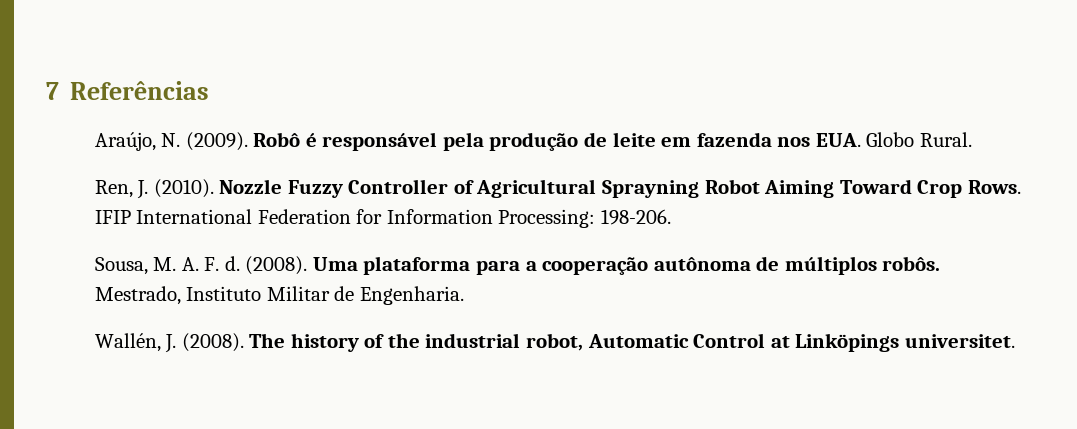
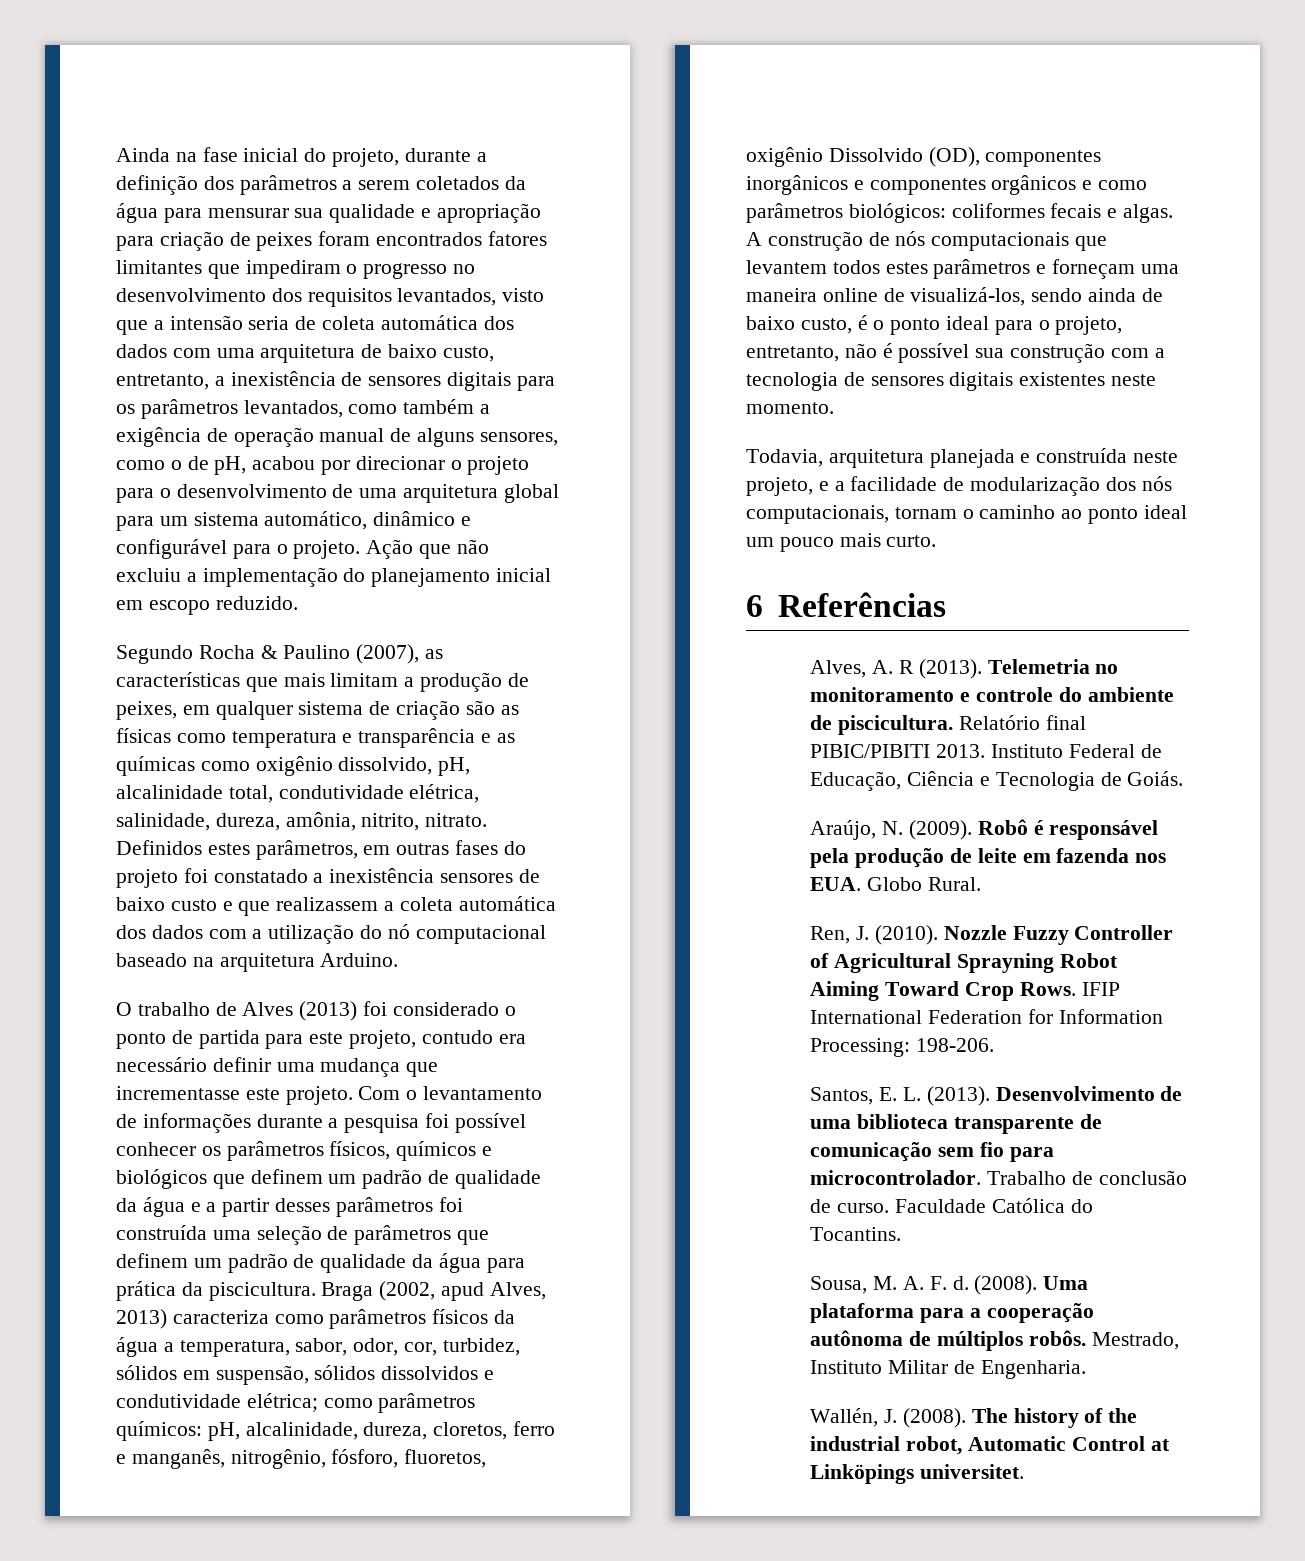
[46,81,210,100] 7 Referências -> [116,147,487,167] [116,175,526,195] [116,203,541,223] [116,231,547,251] [116,260,476,279] [116,288,545,307] [116,315,514,335] [116,344,494,363] [116,371,555,391] [116,399,491,419] [116,427,558,447] [116,456,530,475] [116,484,559,503] [116,511,472,531] [116,539,489,559] [116,567,552,587] [116,596,298,615] [116,644,444,664] [116,672,529,692] [116,700,519,720] [116,728,515,748] [116,756,471,776] [116,784,480,803] [116,812,488,831] [116,840,526,860] [116,868,540,888] [116,896,556,916] [116,924,546,944] [116,953,399,972] [116,1001,516,1021] [116,1030,526,1049] [116,1057,439,1077] [116,1086,543,1105] [116,1113,526,1133] [116,1141,493,1161] [116,1169,541,1189] [116,1197,463,1217] [116,1225,490,1245] [116,1253,525,1273] [116,1281,546,1301] [116,1309,516,1329] [116,1337,520,1357] [116,1365,495,1385] [116,1393,476,1413] [116,1421,556,1441] [116,1449,487,1469] [746,147,1102,167] [746,175,1148,195] [746,203,1174,223] [746,231,1108,251] [746,259,1179,279] [746,287,1163,306] [746,315,1123,335] [746,343,1165,363] [746,372,1157,391] [746,402,834,414] [746,448,1179,468] [746,476,1172,496] [746,505,1187,524] [746,533,937,552] [746,592,947,617] [810,659,1119,679] [810,687,1174,702] [810,715,1086,735] [810,744,1162,758] [810,771,1184,791] Ainda na fase inicial do projeto, durante a definição dos parâmetros a serem coletados da água para mensurar sua qualidade e apropriação para criação de peixes foram encontrados fatores limitantes que impediram o progresso no desenvolvimento dos requisitos levantados, visto que a intensão seria de coleta automática dos dados com uma arquitetura de baixo custo, entretanto, a inexistência de sensores digitais para os parâmetros levantados, como também a exigência de operação manual de alguns sensores, como o de pH, acabou por direcionar o projeto para o desenvolvimento de uma arquitetura global para um sistema automático, dinâmico e configurável para o projeto. Ação que não excluiu a implementação do planejamento inicial em escopo reduzido. // Segundo Rocha & Paulino (2007), as características que mais limitam a produção de peixes, em qualquer sistema de criação são as físicas como temperatura e transparência e as químicas como oxigênio dissolvido, pH, alcalinidade total, condutividade elétrica, salinidade, dureza, amônia, nitrito, nitrato. Definidos estes parâmetros, em outras fases do projeto foi constatado a inexistência sensores de baixo custo e que realizassem a coleta automática dos dados com a utilização do nó computacional baseado na arquitetura Arduino. // O trabalho de Alves (2013) foi considerado o ponto de partida para este projeto, contudo era necessário definir uma mudança que incrementasse este projeto. Com o levantamento de informações durante a pesquisa foi possível conhecer os parâmetros físicos, químicos e biológicos que definem um padrão de qualidade da água e a partir desses parâmetros foi construída uma seleção de parâmetros que definem um padrão de qualidade da água para prática da piscicultura. Braga (2002, apud Alves, 2013) caracteriza como parâmetros físicos da água a temperatura, sabor, odor, cor, turbidez, sólidos em suspensão, sólidos dissolvidos e condutividade elétrica; como parâmetros químicos: pH, alcalinidade, dureza, cloretos, ferro e manganês, nitrogênio, fósforo, fluoretos, oxigênio Dissolvido (OD), componentes inorgânicos e componentes orgânicos e como parâmetros biológicos: coliformes fecais e algas. A construção de nós computacionais que levantem todos estes parâmetros e forneçam uma maneira online de visualizá-los, sendo ainda de baixo custo, é o ponto ideal para o projeto, entretanto, não é possível sua construção com a tecnologia de sensores digitais existentes neste momento. // Todavia, arquitetura planejada e construída neste projeto, e a facilidade de modularização dos nós computacionais, tornam o caminho ao ponto ideal um pouco mais curto. // 6 Referências // Alves, A. R (2013). Telemetria no monitoramento e controle do ambiente de piscicultura. Relatório final PIBIC/PIBITI 2013. Instituto Federal de Educação, Ciência e Tecnologia de Goiás.
(671, 217) none -> [810,1086,1183,1106] [810,1114,1102,1134] [810,1142,1054,1162] [810,1170,1187,1185] [810,1198,1093,1213] [810,1227,902,1241] // Santos, E. L. (2013). Desenvolvimento de uma biblioteca transparente de comunicação sem fio para microcontrolador. Trabalho de conclusão de curso. Faculdade Católica do Tocantins.

